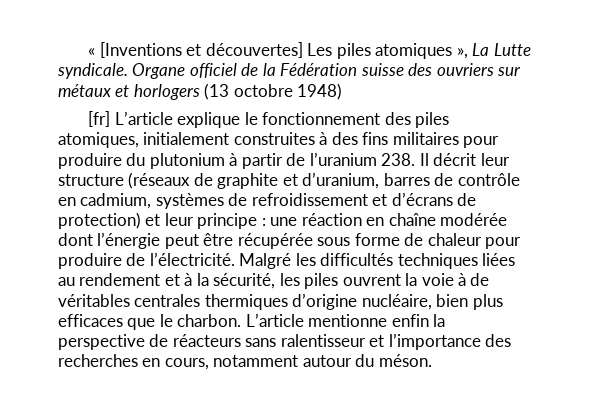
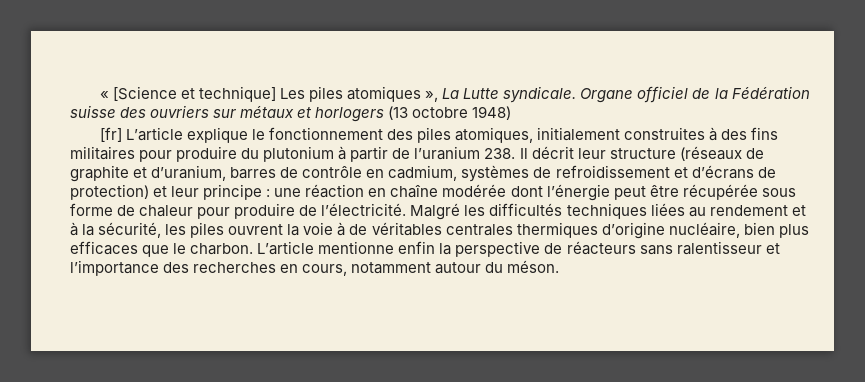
[99,42,303,58] [Inventions et découvertes] -> [112,86,276,102] [Science et technique]

